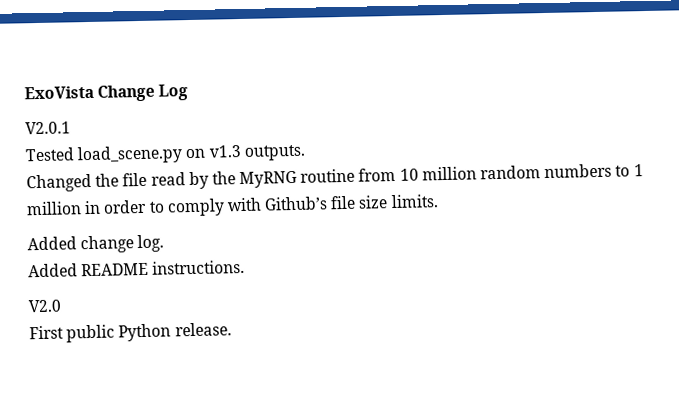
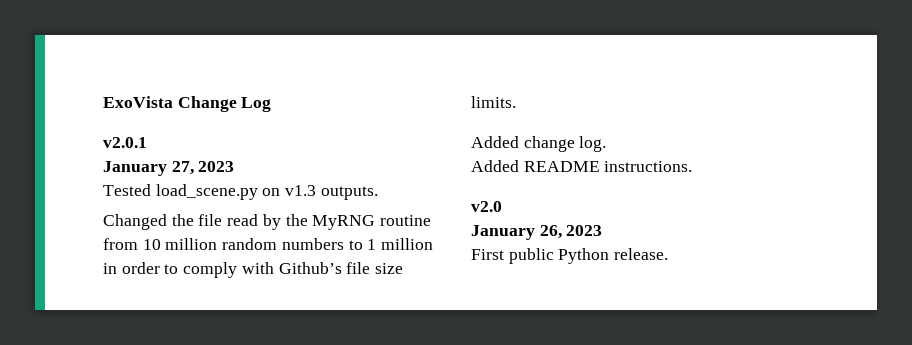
[25,121,71,135] V2.0.1 -> [103,137,147,148] [103,161,235,176] v2.0.1 // January 27, 2023
[28,299,62,313] V2.0 -> [471,201,502,212] [471,225,603,240] v2.0 // January 26, 2023

